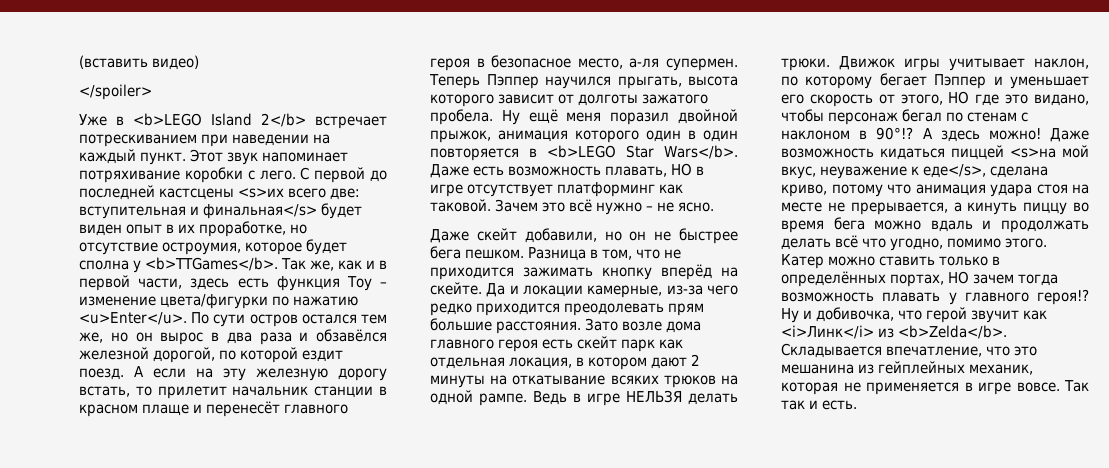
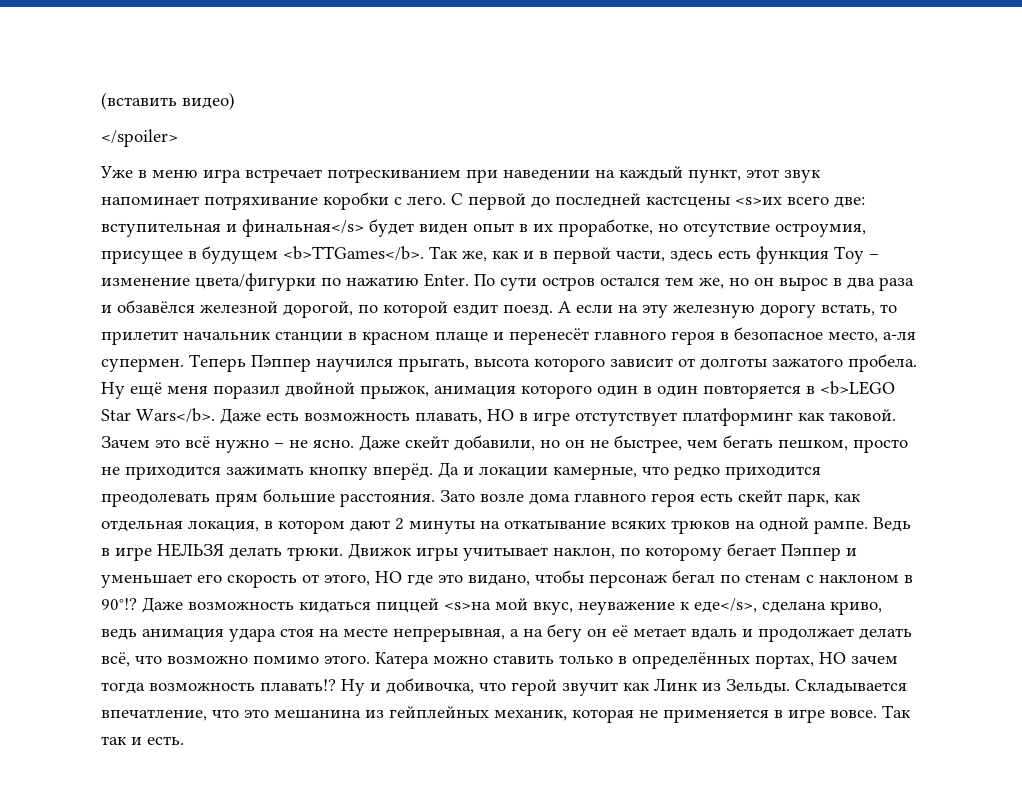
[133,113,306,127] <b>LEGO Island 2</b> -> [152,169,241,183] меню игра
[140,149,223,165] пункт. Этот -> [688,169,779,183] пункт, этот
[245,239,347,255] [79,260,141,273] которое будет сполна у -> [101,246,278,264] присущее в будущем
[79,312,187,325] <u>Enter</u>. -> [424,273,469,287] Enter.
[467,184,553,197] отсутствует -> [575,412,677,426] отстутствует
(714, 207) // -> (354, 444) none
[679,228,738,244] [430,246,660,261] быстрее бега пешком. Разница в том, что -> [614,435,908,453] быстрее, чем бегать пешком, просто
[661,264,738,280] [430,282,482,295] вперёд на скейте. -> [373,463,433,480] вперёд.
[666,285,738,295] из-за чего -> [642,466,669,475] что
[621,339,655,352] парк -> [787,493,829,507] парк,
[922,128,1041,142] А здесь можно! -> (137, 604) none
[831,184,911,197] потому что -> [101,628,137,640] ведь
[827,202,1089,215] [781,217,1089,233] [781,235,943,251] не прерывается, а кинуть пиццу во время бега можно вдаль и продолжать делать всё что угодно, -> [393,624,912,642] [101,652,248,667] непрерывная, а на бегу он её метает вдаль и продолжает делать всё, что возможно
[781,254,824,269] Катер -> [375,652,429,669] Катера
[882,289,1089,305] плавать у главного героя!? -> [260,679,336,691] плавать!?
[781,325,1007,339] <i>Линк</i> из <b>Zelda</b>. -> [654,678,790,694] Линк из Зельды.

